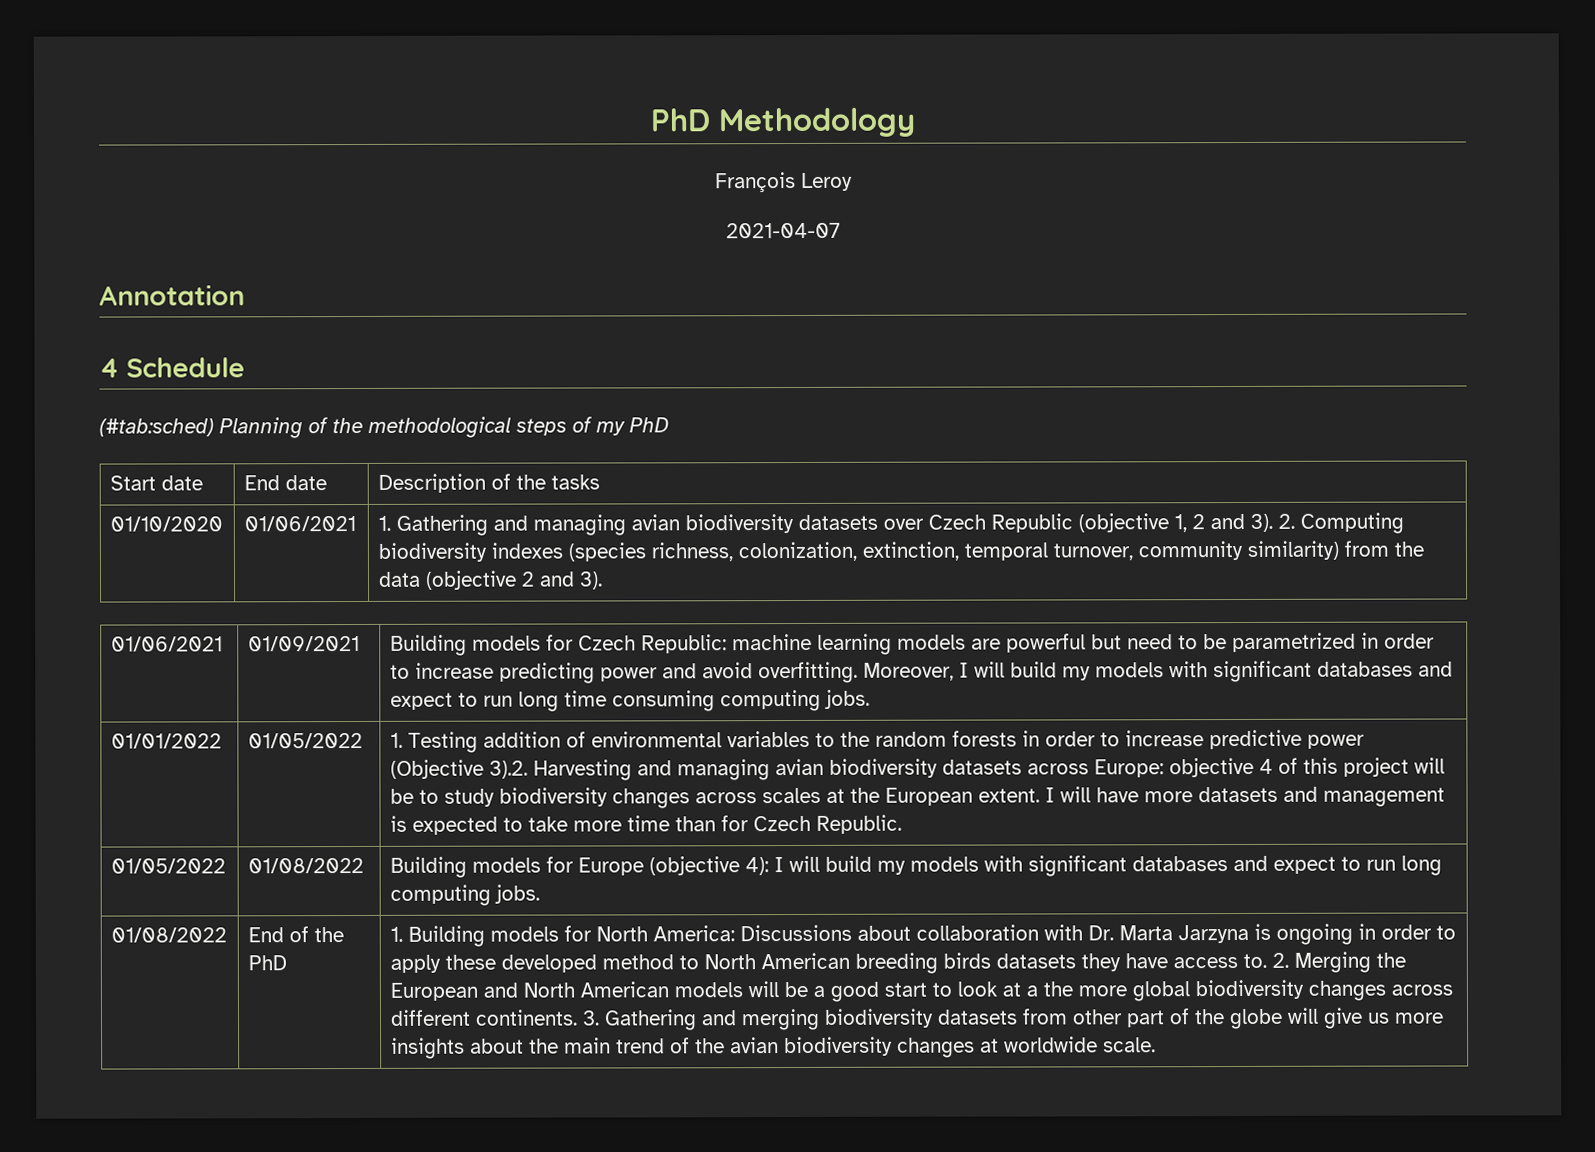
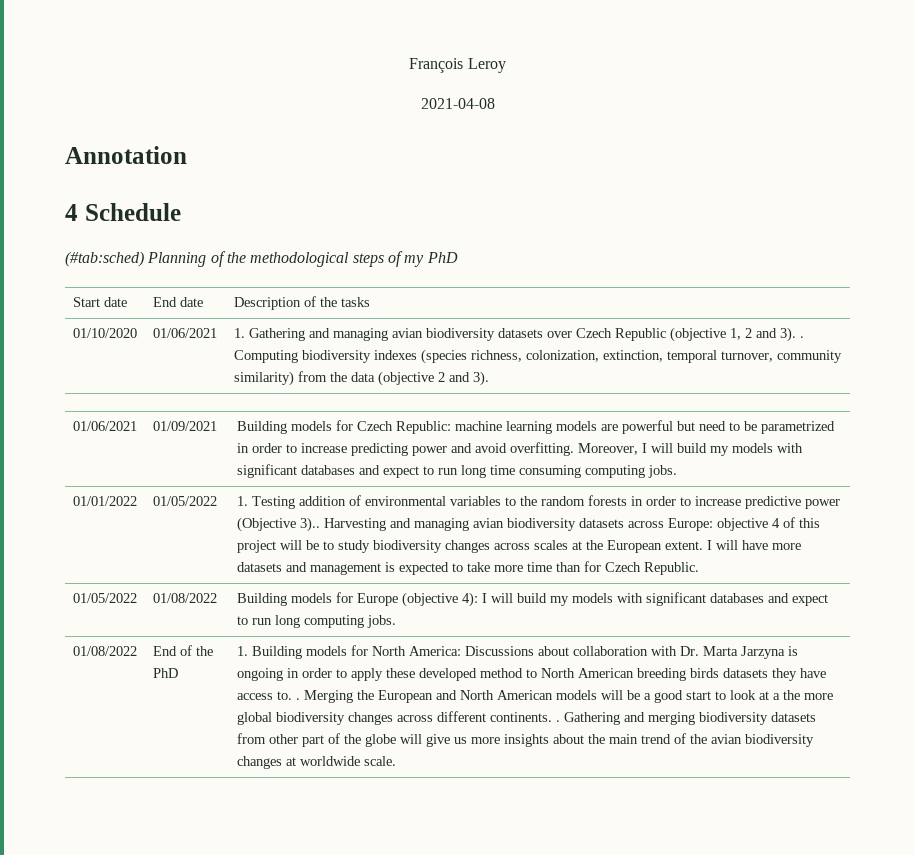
[649,107,916,138] PhD Methodology // -> (409, 65) none
[725,222,841,239] 2021-04-07 -> [420,98,495,109] 2021-04-08
[1277,513,1295,529] 2. -> [799,336,804,338] .
[488,760,528,779] 3).2. -> [299,517,320,532] 3)..
[1271,952,1289,968] 2. -> [295,698,300,700] .
[581,1010,600,1026] 3. -> [555,720,560,722] .

